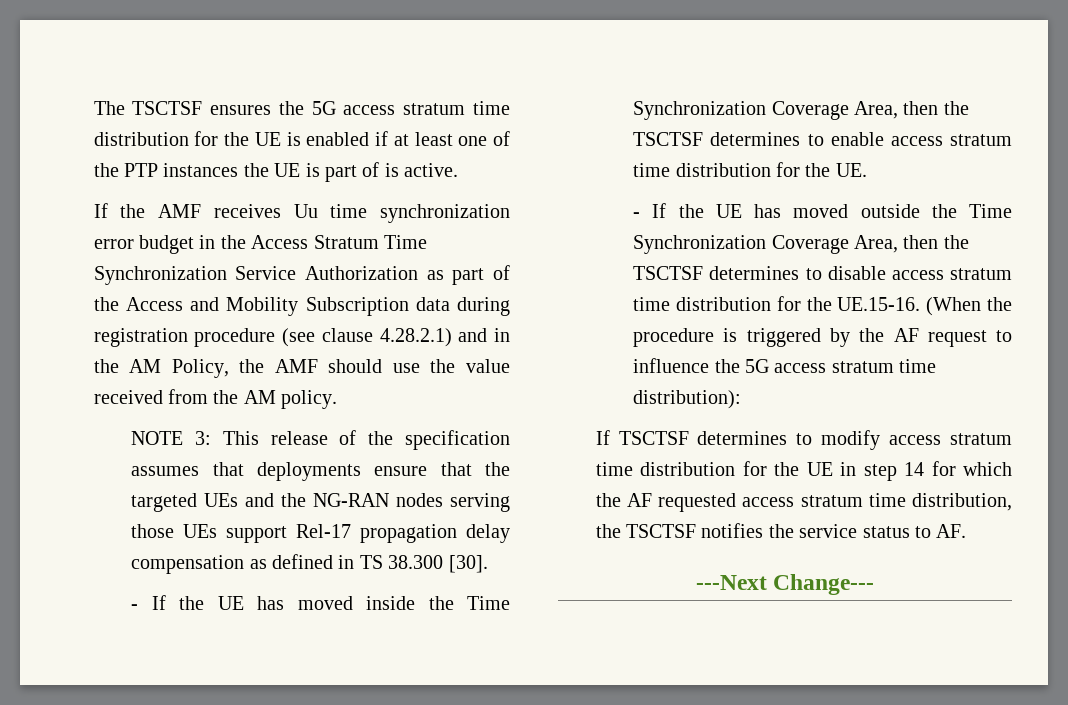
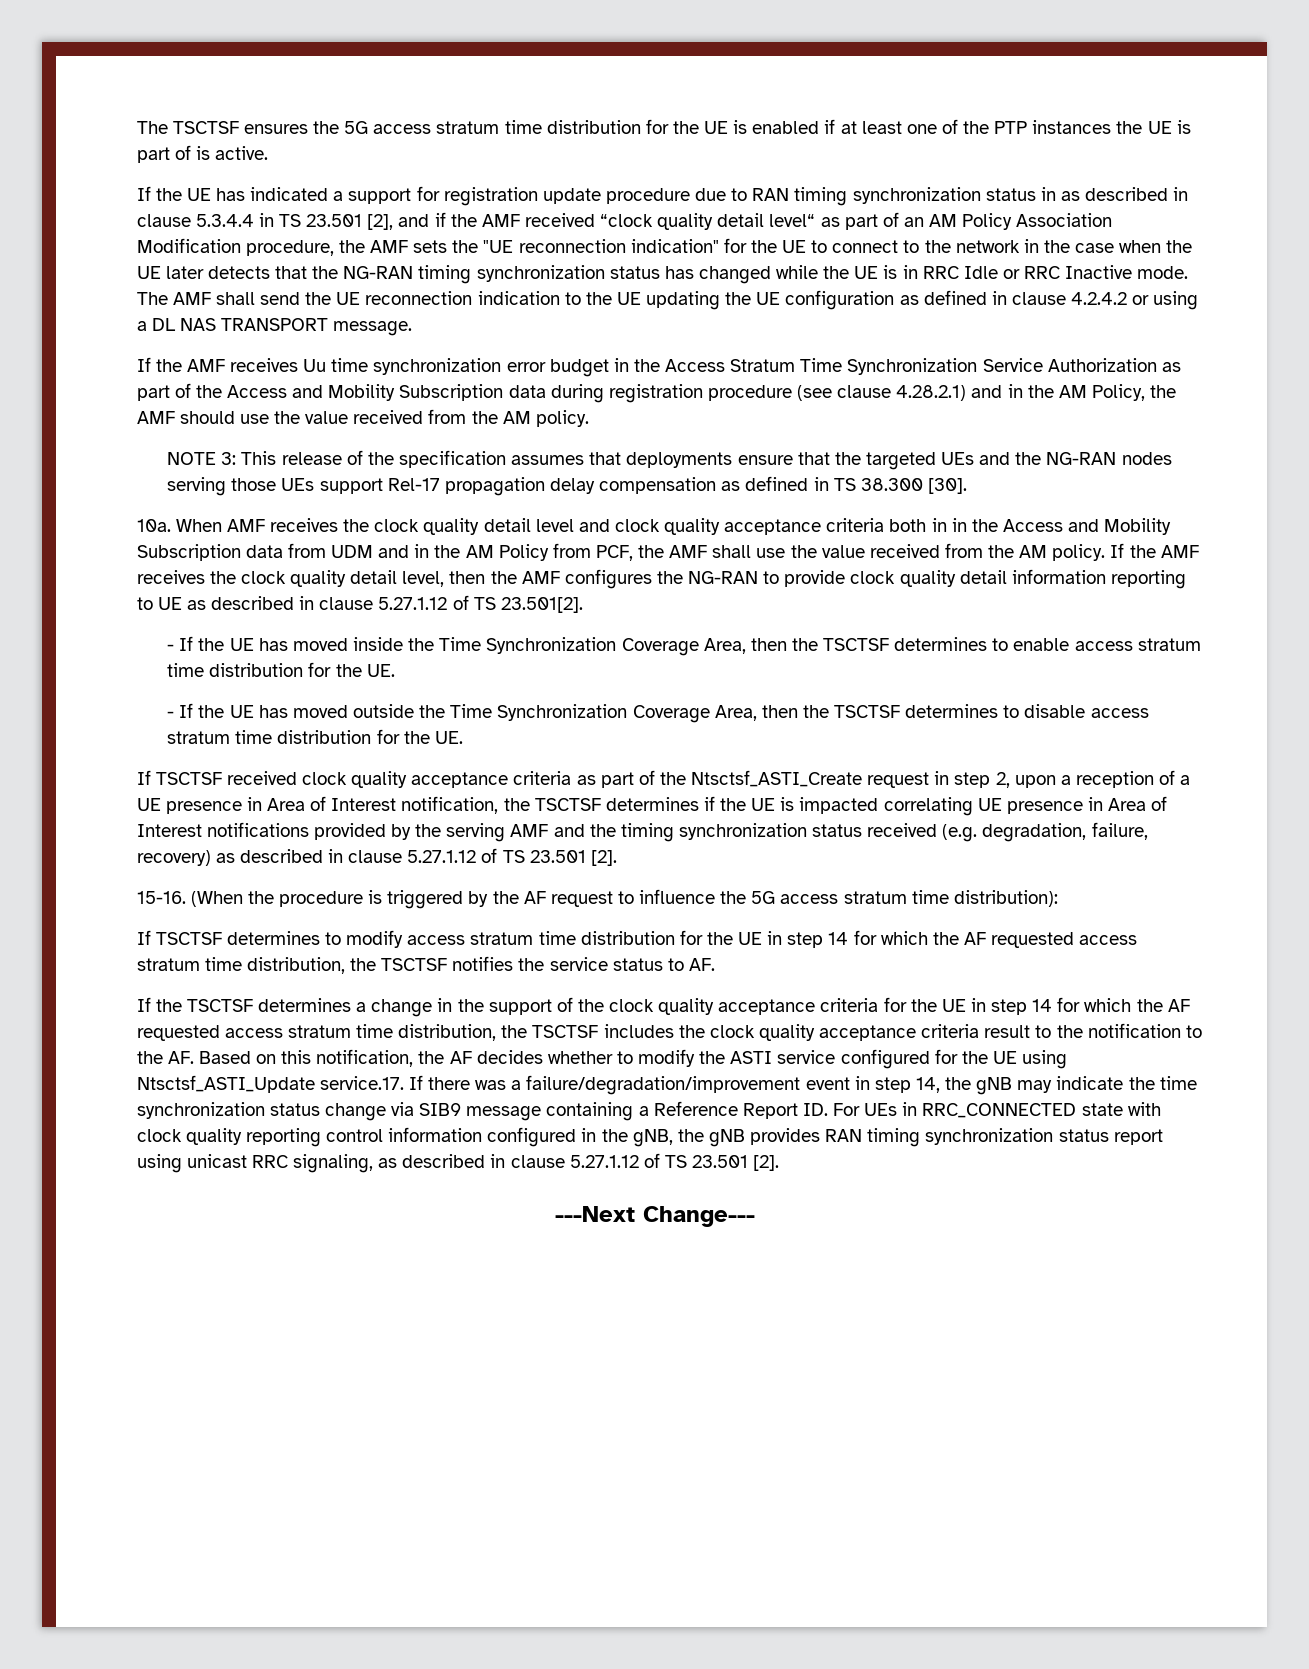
(459, 170) none -> [136,186,1189,206] [136,212,1113,230] [136,238,1193,256] [136,265,1189,284] [136,290,1199,310] [136,318,413,336] // If the UE has indicated a support for registration update procedure due to RAN timing synchronization status in as described in clause 5.3.4.4 in TS 23.501 [2], and if the AMF received “clock quality detail level“ as part of an AM Policy Association Modification procedure, the AMF sets the "UE reconnection indication" for the UE to connect to the network in the case when the UE later detects that the NG-RAN timing synchronization status has changed while the UE is in RRC Idle or RRC Inactive mode. The AMF shall send the UE reconnection indication to the UE updating the UE configuration as defined in clause 4.2.4.2 or using a DL NAS TRANSPORT message.
(488, 564) none -> [136,518,1172,535] [136,543,1199,561] [136,569,1186,589] [136,595,583,613] // 10a. When AMF receives the clock quality detail level and clock quality acceptance criteria both in in the Access and Mobility Subscription data from UDM and in the AM Policy from PCF, the AMF shall use the value received from the AM policy. If the AMF receives the clock quality detail level, then the AMF configures the NG-RAN to provide clock quality detail information reporting to UE as described in clause 5.27.1.12 of TS 23.501[2].
[837,297,921,311] UE.15-16. -> [434,731,463,744] [136,770,1191,788] [136,796,1168,816] [136,822,1148,842] [136,848,617,866] [136,891,186,904] UE. // If TSCTSF received clock quality acceptance criteria as part of the Ntsctsf_ASTI_Create request in step 2, upon a reception of a UE presence in Area of Interest notification, the TSCTSF determines if the UE is impacted correlating UE presence in Area of Interest notifications provided by the serving AMF and the timing synchronization status received (e.g. degradation, failure, recovery) as described in clause 5.27.1.12 of TS 23.501 [2]. // 15-16.
(967, 531) none -> [136,997,1190,1017] [136,1023,1202,1041] [136,1049,1068,1069] [136,1075,1197,1095] [136,1101,1161,1121] [136,1127,1163,1147] [136,1153,780,1173] // If the TSCTSF determines a change in the support of the clock quality acceptance criteria for the UE in step 14 for which the AF requested access stratum time distribution, the TSCTSF includes the clock quality acceptance criteria result to the notification to the AF. Based on this notification, the AF decides whether to modify the ASTI service configured for the UE using Ntsctsf_ASTI_Update service.17. If there was a failure/degradation/improvement event in step 14, the gNB may indicate the time synchronization status change via SIB9 message containing a Reference Report ID. For UEs in RRC_CONNECTED state with clock quality reporting control information configured in the gNB, the gNB provides RAN timing synchronization status report using unicast RRC signaling, as described in clause 5.27.1.12 of TS 23.501 [2].

